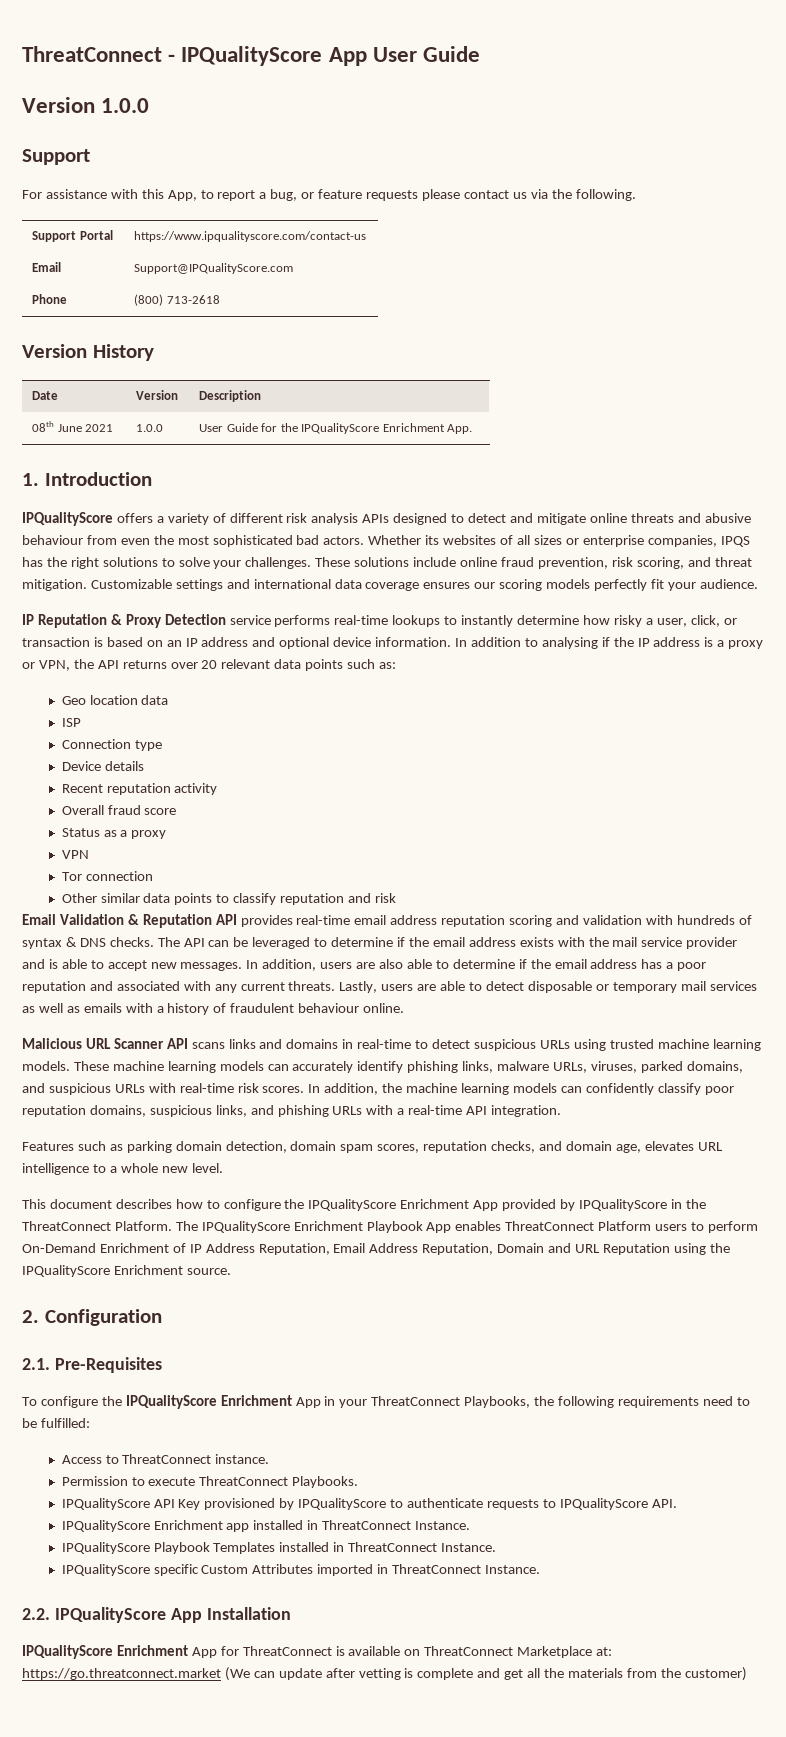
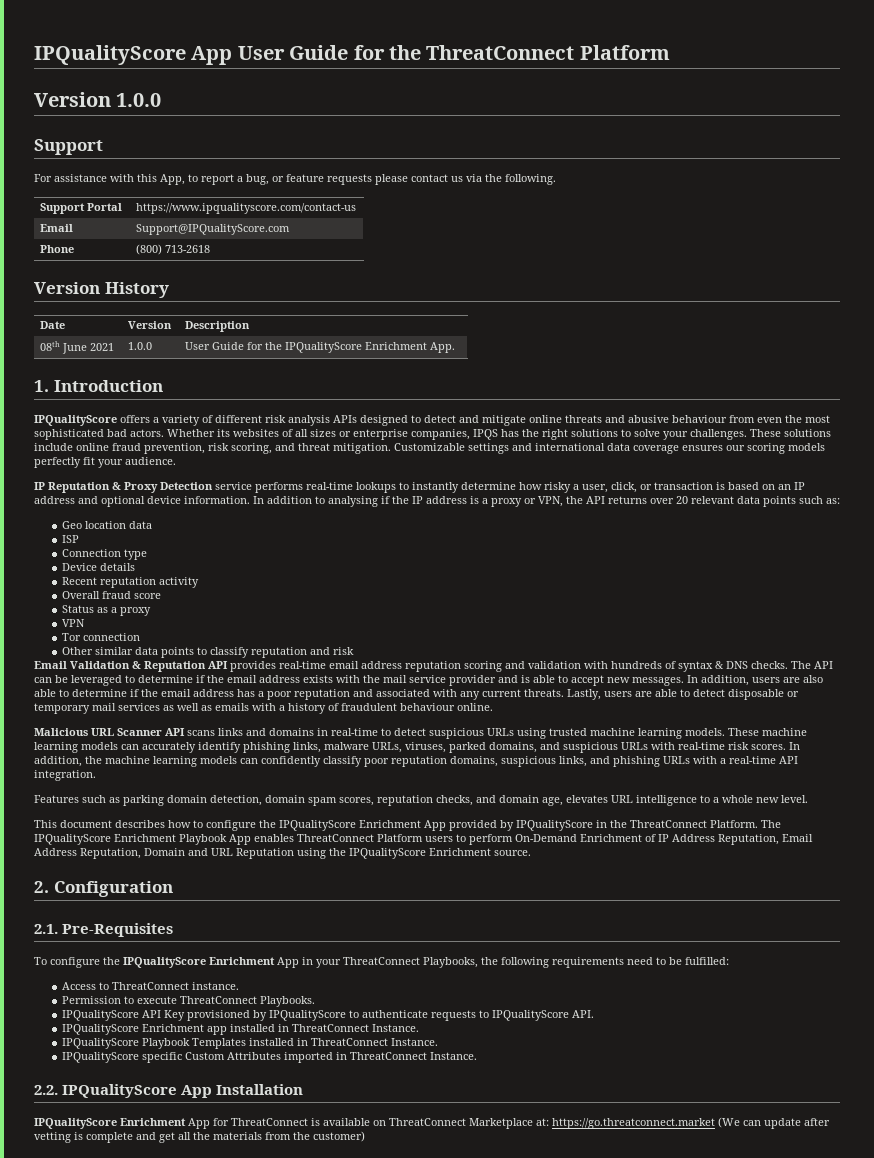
[22,46,176,62] ThreatConnect - -> (34, 55) none
(481, 54) none -> [353,45,670,60] for the ThreatConnect Platform

